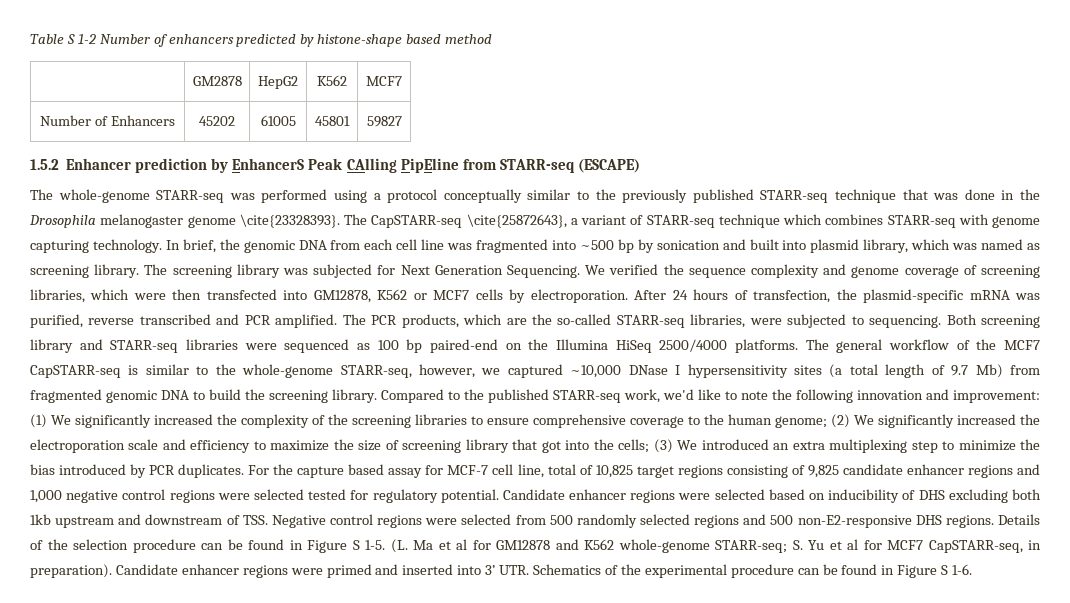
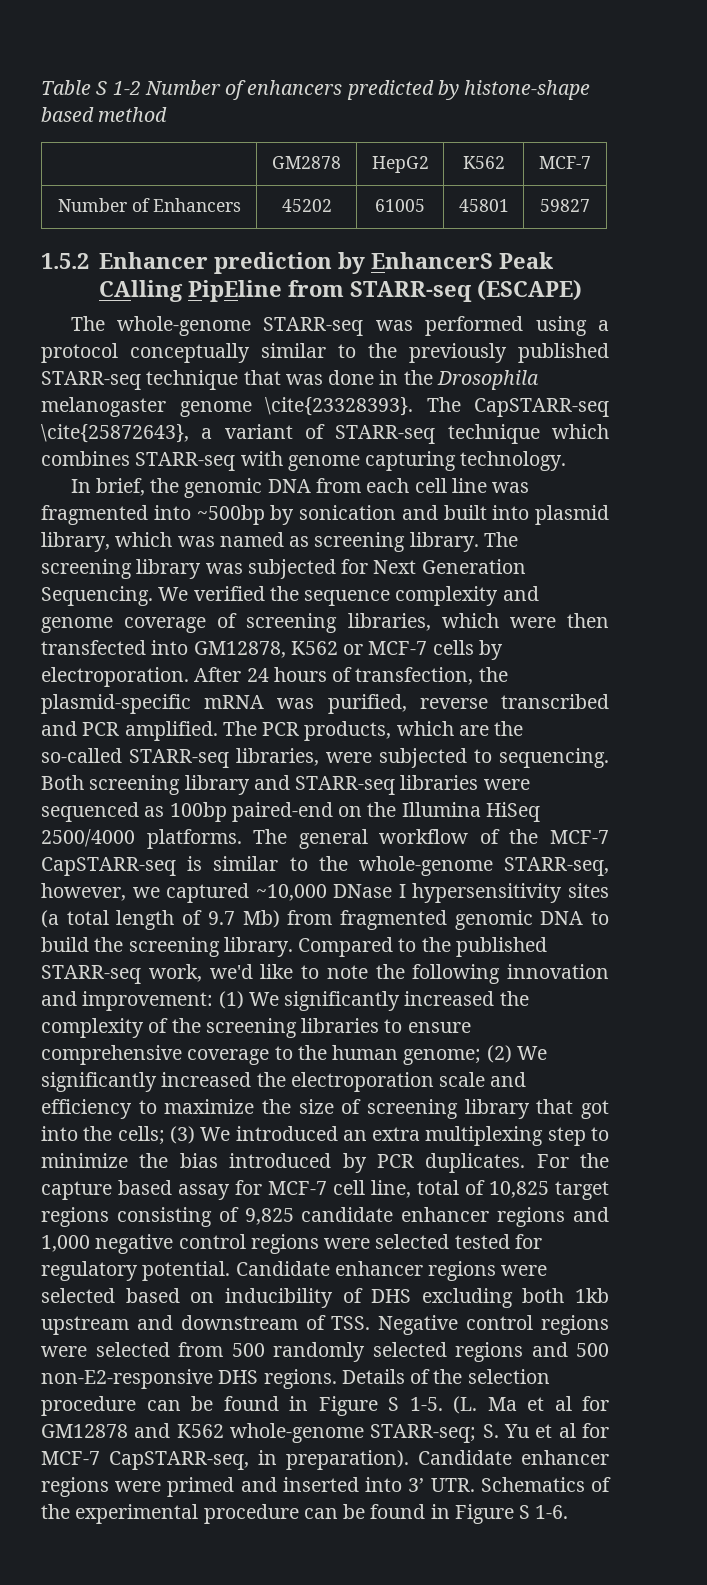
[366,76,402,86] MCF7 -> [539,156,591,169] MCF-7
(162, 246) none -> (567, 461) //
[579,239,634,253] ~500 bp -> [196,505,265,525] ~500bp
[433,290,470,300] MCF7 -> [368,641,428,655] MCF-7
[377,339,423,353] 100 bp -> [169,802,227,822] 100bp
[1003,340,1040,350] MCF7 -> [549,830,609,844] MCF-7
[887,540,923,550] MCF7 -> [41,1451,100,1465] MCF-7

